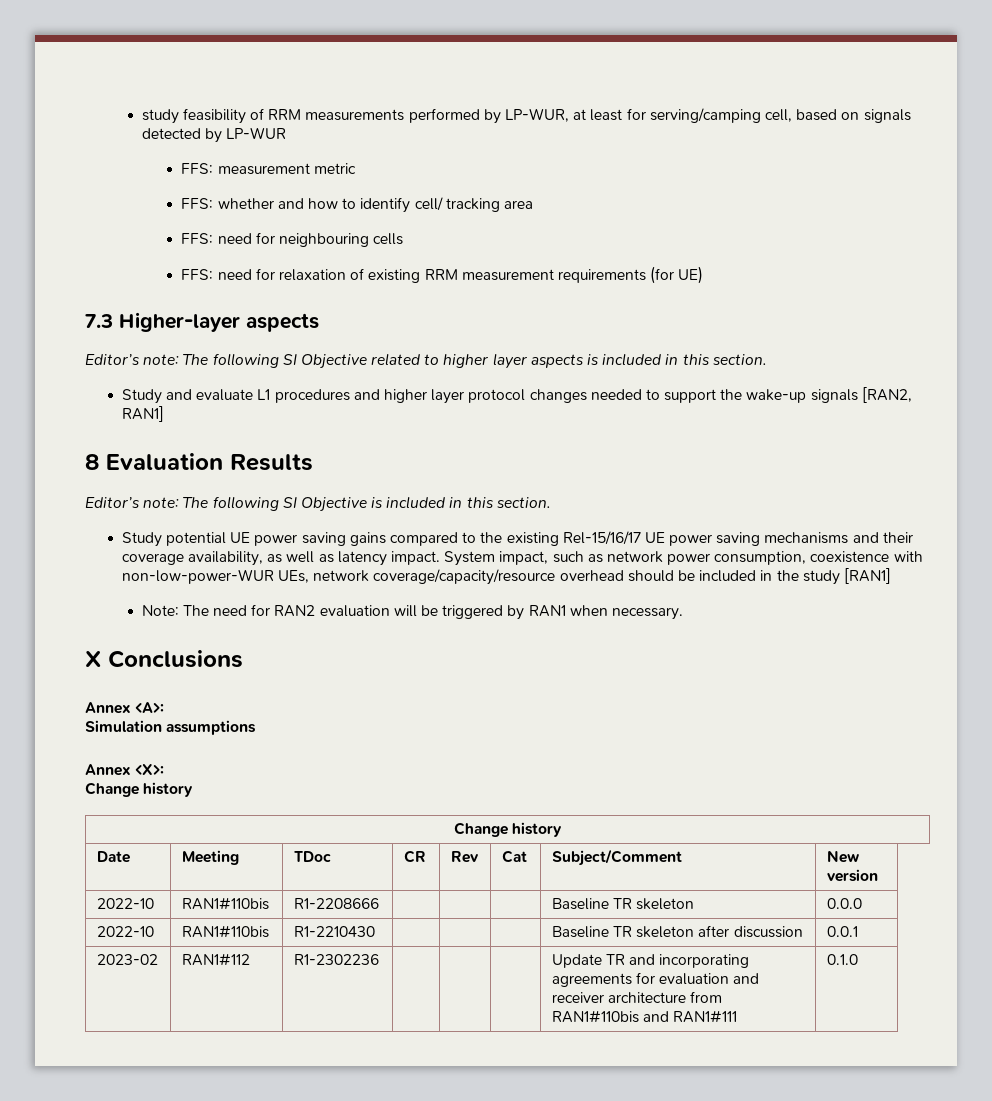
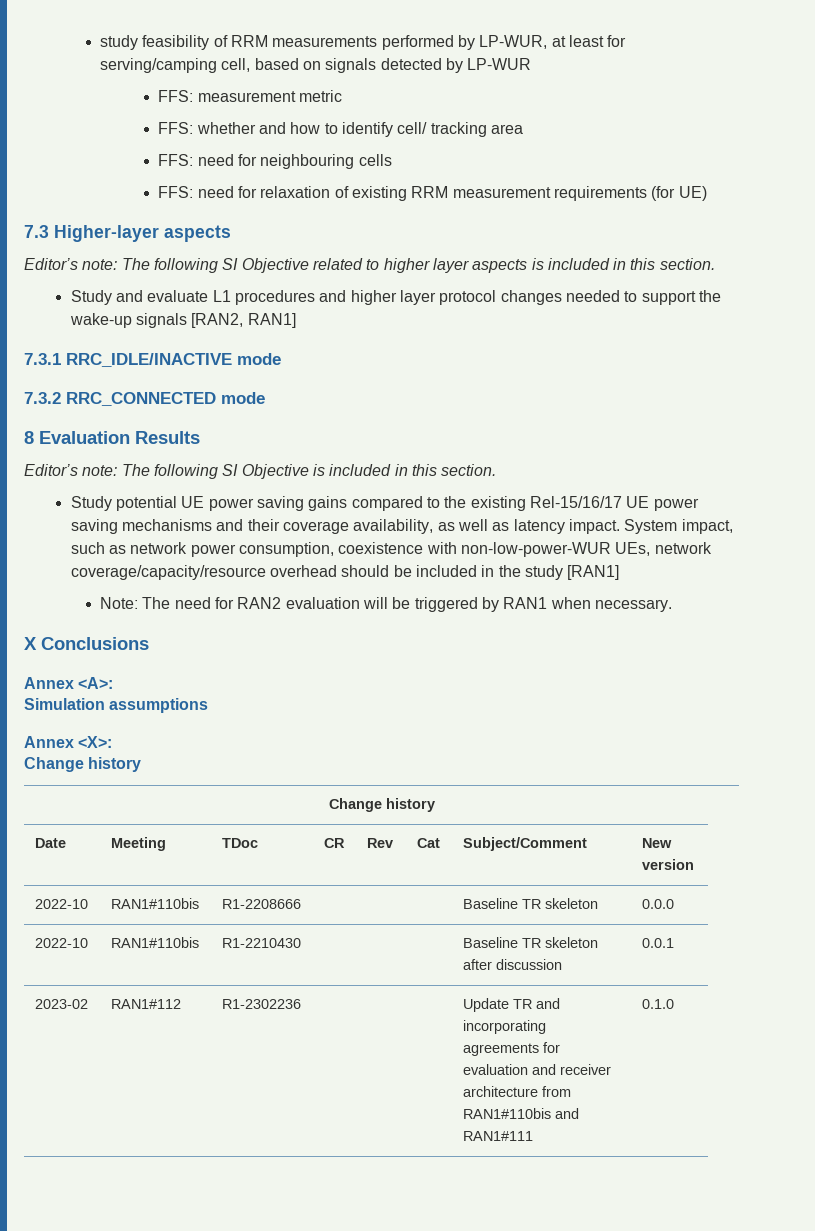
(164, 414) none -> [24,353,281,367] [24,392,265,406] // 7.3.1 RRC_IDLE/INACTIVE mode // 7.3.2 RRC_CONNECTED mode

